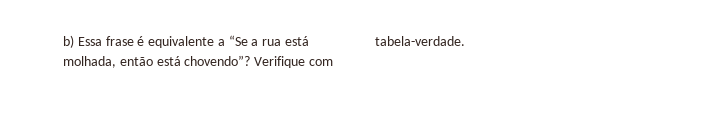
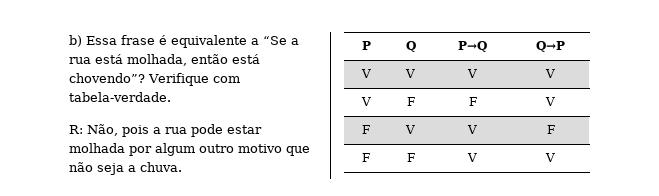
(465, 41) none -> [69,124,262,137] [69,143,310,156] [69,162,182,175] [361,41,371,50] [405,41,416,52] [458,41,487,52] [536,41,565,52] [360,69,371,78] [405,69,415,78] [467,69,477,78] [545,69,555,78] [360,97,371,106] [406,97,415,106] [468,97,477,106] [545,97,555,106] [362,125,370,134] [405,125,415,134] [467,125,477,134] [546,125,555,134] [362,153,370,162] [406,153,415,162] [467,153,477,162] [545,153,555,162] // R: Não, pois a rua pode estar molhada por algum outro motivo que não seja a chuva. // P | Q | P→Q | Q→P // V | V | V | V // V | F | F | V // F | V | V | F // F | F | V | V

